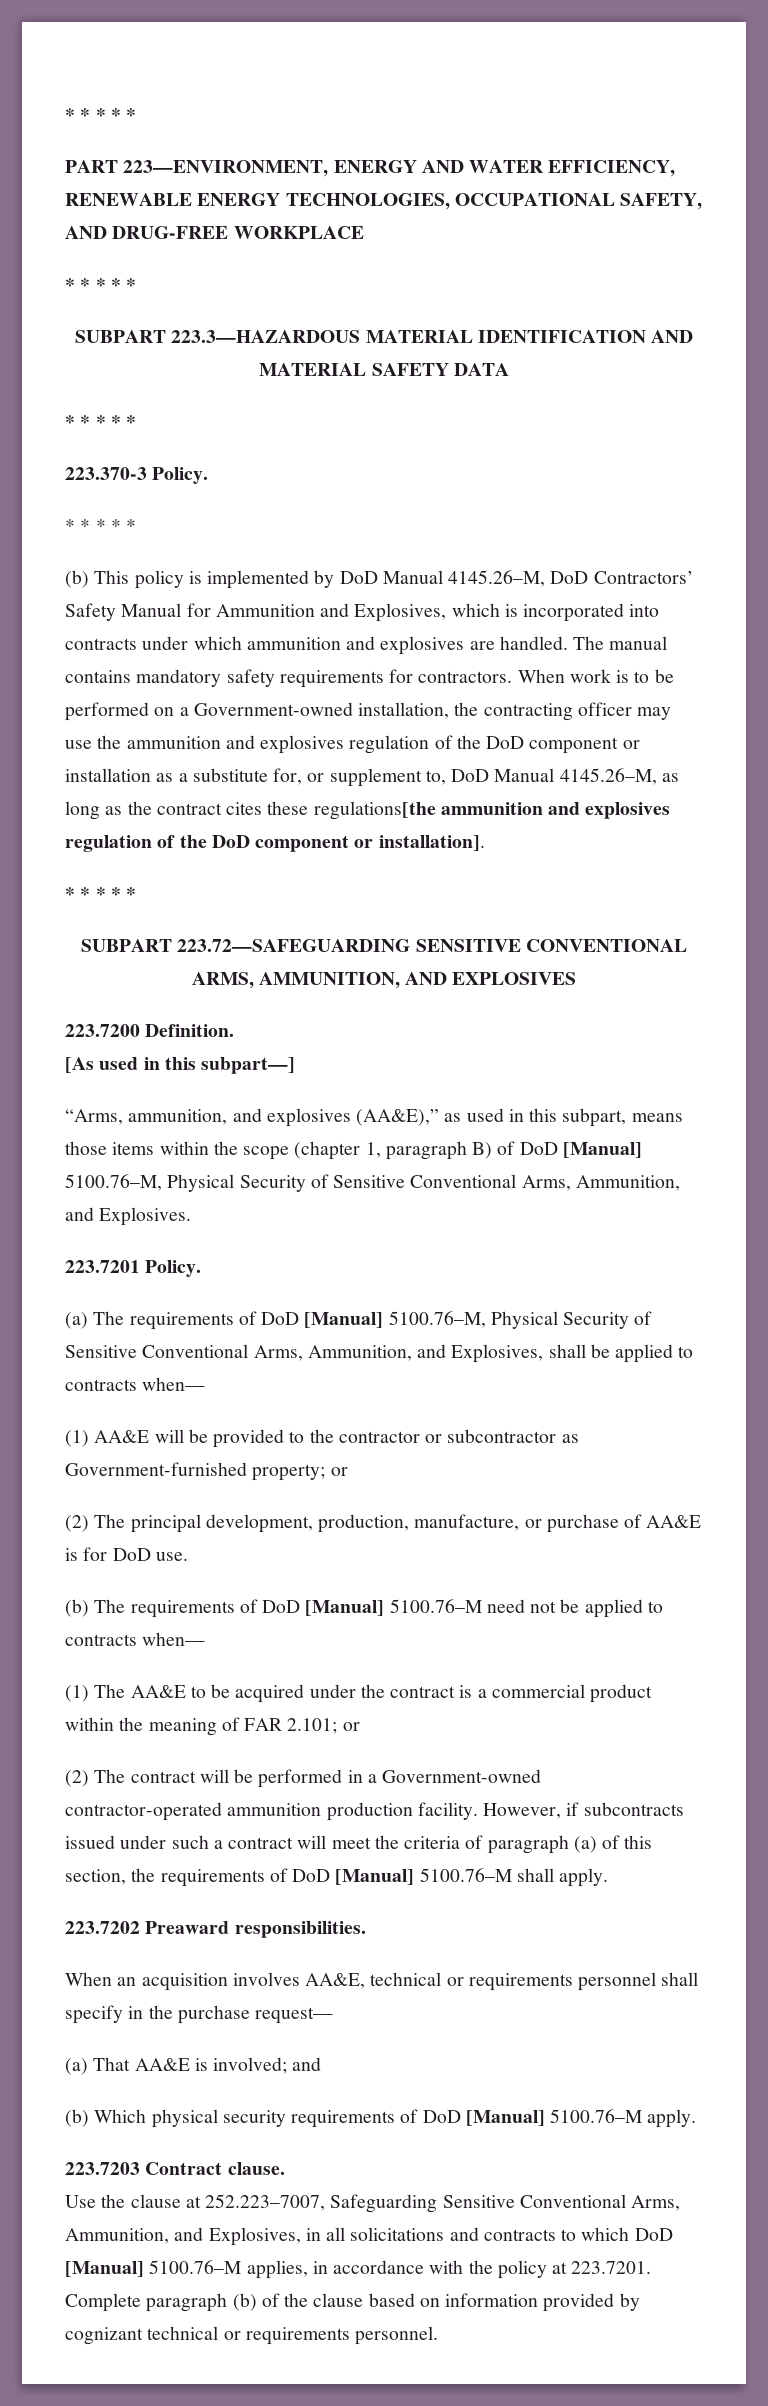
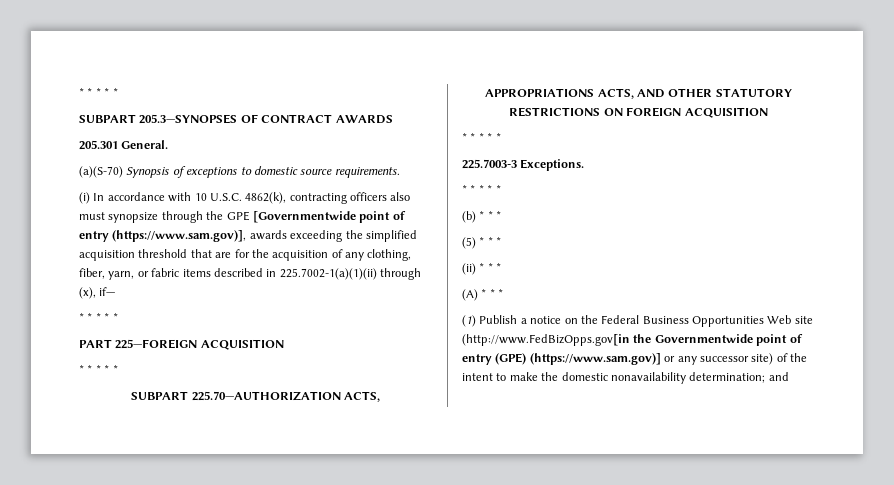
[65,108,137,121] [65,160,676,177] [65,193,703,210] [65,226,364,239] [65,278,137,291] [74,330,694,343] [259,363,509,376] [65,415,137,428] [65,467,209,484] * * * * * // PART 223—ENVIRONMENT, ENERGY AND WATER EFFICIENCY, RENEWABLE ENERGY TECHNOLOGIES, OCCUPATIONAL SAFETY, AND DRUG-FREE WORKPLACE // * * * * * // SUBPART 223.3—HAZARDOUS MATERIAL IDENTIFICATION AND MATERIAL SAFETY DATA // * * * * * // 223.370-3 Policy. -> [79,88,118,97] [79,114,393,124] [79,140,169,150] [79,166,400,178] [79,192,411,204] [79,211,406,223] [79,230,417,242] [79,249,412,261] [79,268,421,280] [79,287,116,299] [79,313,118,322] [79,339,284,350] [79,365,118,374] [131,391,380,402] [485,88,792,99] [509,107,768,118] [462,133,501,142] [462,159,585,171] * * * * * // SUBPART 205.3—SYNOPSES OF CONTRACT AWARDS // 205.301 General. // (a)(S-70) Synopsis of exceptions to domestic source requirements. // (i) In accordance with 10 U.S.C. 4862(k), contracting officers also must synopsize through the GPE [Governmentwide point of entry (https://www.sam.gov)], awards exceeding the simplified acquisition threshold that are for the acquisition of any clothing, fiber, yarn, or fabric items described in 225.7002-1(a)(1)(ii) through (x), if— // * * * * * // PART 225—FOREIGN ACQUISITION // * * * * * // SUBPART 225.70—AUTHORIZATION ACTS, APPROPRIATIONS ACTS, AND OTHER STATUTORY RESTRICTIONS ON FOREIGN ACQUISITION // * * * * * // 225.7003-3 Exceptions.
[94,570,694,589] [65,603,660,622] [65,636,668,655] [65,669,674,688] [65,702,672,721] [65,735,640,754] [65,768,679,787] [65,801,671,820] [65,835,485,852] [65,887,137,900] [81,939,687,952] [191,972,577,989] [65,1024,235,1037] [65,1057,296,1074] [65,1108,683,1127] [65,1141,642,1160] [65,1174,680,1192] [65,1207,192,1226] [65,1260,202,1277] [65,1311,653,1330] [65,1344,694,1363] [65,1377,206,1391] [65,1429,579,1448] [65,1462,348,1481] [65,1514,702,1533] [65,1547,188,1561] [65,1599,663,1618] [65,1632,206,1646] [65,1684,653,1703] [65,1717,360,1736] [65,1769,542,1788] [65,1802,684,1821] [65,1835,653,1854] [65,1868,609,1887] [65,1921,366,1938] [65,1972,699,1991] [65,2005,334,2024] [65,2057,322,2075] [65,2109,697,2128] [65,2162,285,2175] [65,2194,681,2213] [65,2227,673,2246] [65,2260,652,2279] [65,2293,640,2312] [65,2326,439,2345] This policy is implemented by DoD Manual 4145.26–M, DoD Contractors’ Safety Manual for Ammunition and Explosives, which is incorporated into contracts under which ammunition and explosives are handled. The manual contains mandatory safety requirements for contractors. When work is to be performed on a Government-owned installation, the contracting officer may use the ammunition and explosives regulation of the DoD component or installation as a substitute for, or supplement to, DoD Manual 4145.26–M, as long as the contract cites these regulations[the ammunition and explosives regulation of the DoD component or installation]. // * * * * * // SUBPART 223.72—SAFEGUARDING SENSITIVE CONVENTIONAL ARMS, AMMUNITION, AND EXPLOSIVES // 223.7200 Definition. // [As used in this subpart—] // “Arms, ammunition, and explosives (AA&E),” as used in this subpart, means those items within the scope (chapter 1, paragraph B) of DoD [Manual] 5100.76–M, Physical Security of Sensitive Conventional Arms, Ammunition, and Explosives. // 223.7201 Policy. // (a) The requirements of DoD [Manual] 5100.76–M, Physical Security of Sensitive Conventional Arms, Ammunition, and Explosives, shall be applied to contracts when— // (1) AA&E will be provided to the contractor or subcontractor as Government-furnished property; or // (2) The principal development, production, manufacture, or purchase of AA&E is for DoD use. // (b) The requirements of DoD [Manual] 5100.76–M need not be applied to contracts when— // (1) The AA&E to be acquired under the contract is a commercial product within the meaning of FAR 2.101; or // (2) The contract will be performed in a Government-owned contractor-operated ammunition production facility. However, if subcontracts issued under such a contract will meet the criteria of paragraph (a) of this section, the requirements of DoD [Manual] 5100.76–M shall apply. // 223.7202 Preaward responsibilities. // When an acquisition involves AA&E, technical or requirements personnel shall specify in the purchase request— // (a) That AA&E is involved; and // (b) Which physical security requirements of DoD [Manual] 5100.76–M apply. // 223.7203 Contract clause. // Use the clause at 252.223–7007, Safeguarding Sensitive Conventional Arms, Ammunition, and Explosives, in all solicitations and contracts to which DoD [Manual] 5100.76–M applies, in accordance with the policy at 223.7201. Complete paragraph (b) of the clause based on information provided by cognizant technical or requirements personnel. -> [479,211,502,220] [462,237,502,249] [462,263,502,275] [462,289,504,301] [462,315,813,327] [462,334,803,346] [462,353,807,365] [462,372,789,384] * * * // (5) * * * // (ii) * * * // (A) * * * // (1) Publish a notice on the Federal Business Opportunities Web site (http://www.FedBizOpps.gov[in the Governmentwide point of entry (GPE) (https://www.sam.gov)] or any successor site) of the intent to make the domestic nonavailability determination; and

